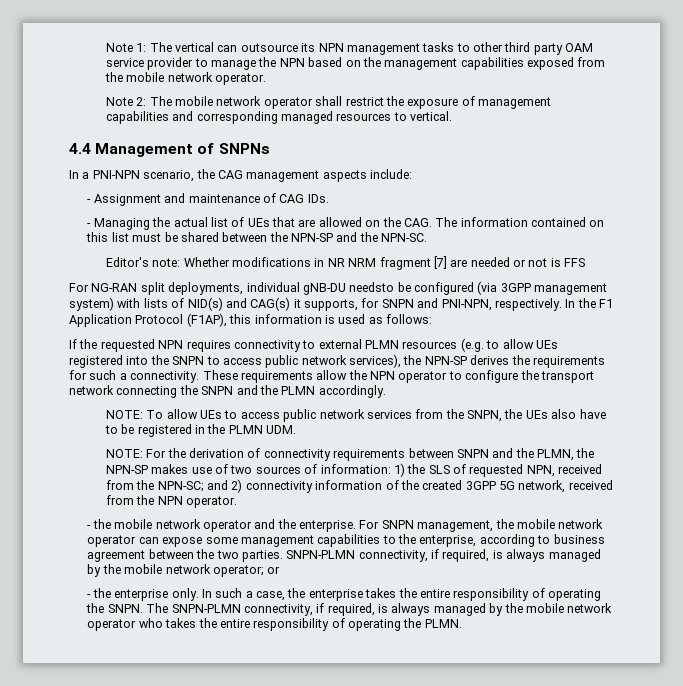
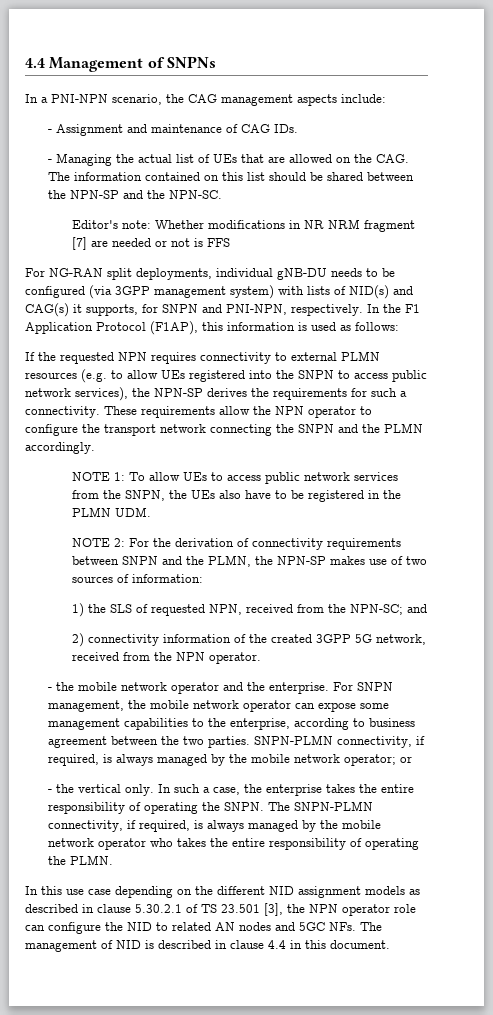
[105,42,594,55] [105,57,606,70] [104,72,267,85] [105,96,552,109] [105,111,453,124] Note 1: The vertical can outsource its NPN management tasks to other third party OAM service provider to manage the NPN based on the management capabilities exposed from the mobile network operator. // Note 2: The mobile network operator shall restrict the exposure of management capabilities and corresponding managed resources to vertical. // -> (25, 63) none
[132,233,162,242] must -> [269,172,307,181] should
[349,282,395,292] needsto -> [331,268,378,277] needs to
[105,410,143,419] NOTE: -> [71,472,125,481] NOTE 1:
[105,449,143,458] NOTE: -> [71,538,125,547] NOTE 2:
(391, 469) none -> (203, 578) //
(229, 485) none -> (427, 608) //
[114,589,169,601] enterprise -> [78,784,122,793] vertical
(462, 623) none -> [25,886,420,898] [25,903,416,916] [25,922,382,934] [25,940,390,952] // In this use case depending on the different NID assignment models as described in clause 5.30.2.1 of TS 23.501 [3], the NPN operator role can configure the NID to related AN nodes and 5GC NFs. The management of NID is described in clause 4.4 in this document.

